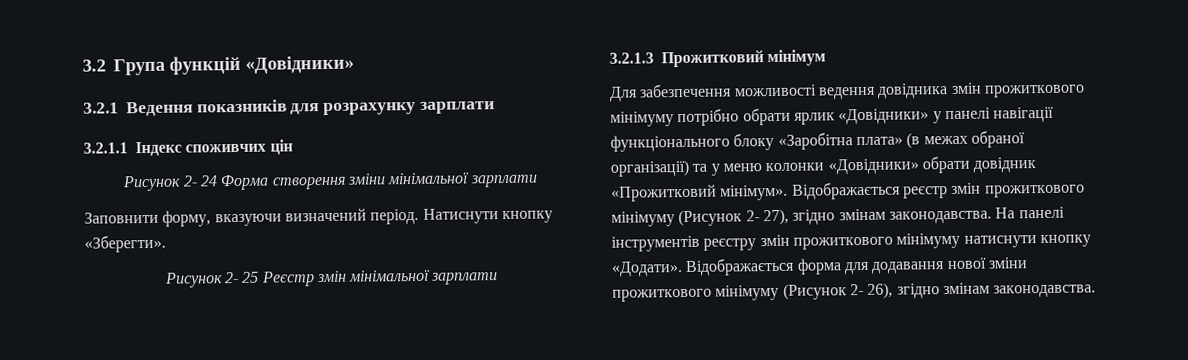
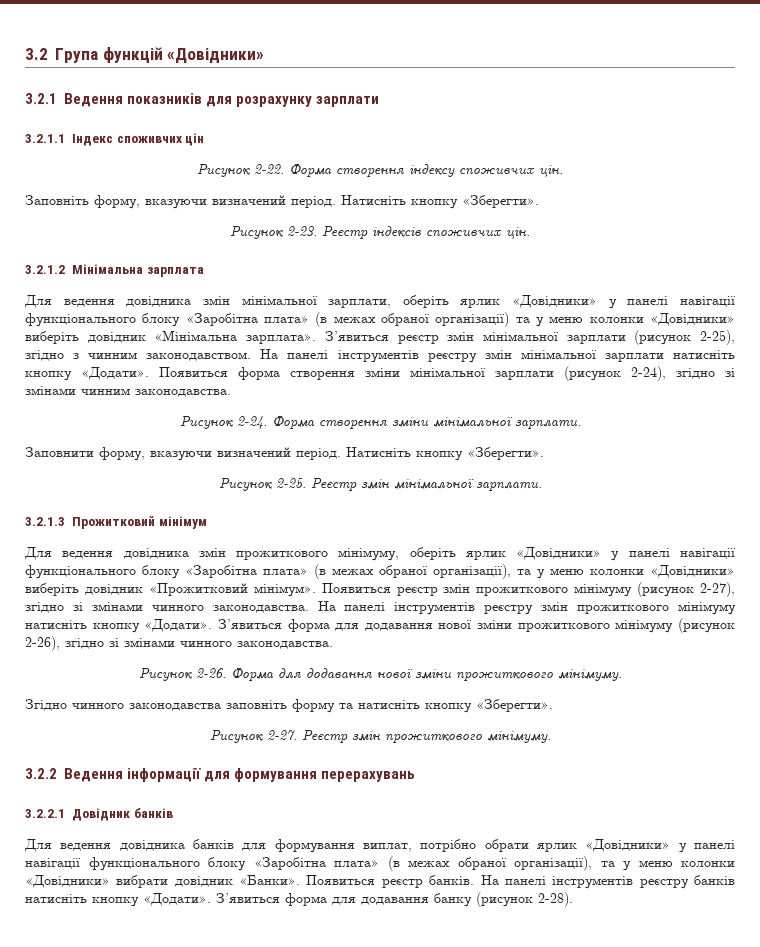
[182,172,538,191] [84,208,553,227] [84,234,166,253] [164,269,499,288] [609,49,827,68] [609,82,1085,102] [610,107,791,127] 2- 24 Форма створення зміни мінімальної зарплати // Заповнити форму, вказуючи визначений період. Натиснути кнопку «Зберегти». // Рисунок 2- 25 Реєстр змін мінімальної зарплати // 3.2.1.3 Прожитковий мінімум // Для забезпечення можливості ведення довідника змін прожиткового мінімуму потрібно обрати -> [254,164,563,178] [25,195,539,209] [230,226,530,240] [25,264,204,277] [24,295,449,308] 2-22. Форма створення індексу споживчих цін. // Заповніть форму, вказуючи визначений період. Натисніть кнопку «Зберегти». // Рисунок 2-23. Реєстр індексів споживчих цін. // 3.2.1.2 Мінімальна зарплата // Для ведення довідника змін мінімальної зарплати, оберіть
[921,155,970,174] обрати -> [25,330,736,345] [25,349,735,363] [25,366,735,381] [25,386,231,397] [179,416,581,430] [25,447,544,461] [218,478,542,492] [25,516,207,529] [24,547,736,561] [25,564,735,579] [25,583,79,596] виберіть довідник «Мінімальна зарплата». З’явиться реєстр змін мінімальної зарплати (рисунок 2-25), згідно з чинним законодавством. На панелі інструментів реєстру змін мінімальної зарплати натисніть кнопку «Додати». Появиться форма створення зміни мінімальної зарплати (рисунок 2-24), згідно зі змінами чинним законодавства. // Рисунок 2-24. Форма створення зміни мінімальної зарплати. // Заповнити форму, вказуючи визначений період. Натисніть кнопку «Зберегти». // Рисунок 2-25. Реєстр змін мінімальної зарплати. // 3.2.1.3 Прожитковий мінімум // Для ведення довідника змін прожиткового мінімуму, оберіть ярлик «Довідники» у панелі навігації функціонального блоку «Заробітна плата» (в межах обраної організації), та у меню колонки «Довідники» виберіть
[791,181,901,200] Відображається -> [321,583,391,593] Появиться
[678,208,886,227] (Рисунок 2- 27), згідно змінам -> [637,582,735,597] [25,602,204,613] (рисунок 2-27), згідно зі змінами чинного
[963,234,1091,248] [611,257,796,277] натиснути кнопку «Додати». Відображається -> [25,619,282,633] натисніть кнопку «Додати». З’явиться
[782,282,1097,300] (Рисунок 2- 26), згідно змінам законодавства. -> [677,618,735,633] [25,636,333,651] [138,668,622,682] [25,699,553,713] [209,730,551,744] [25,768,416,782] [25,808,173,821] [24,839,736,853] [25,856,735,871] [25,875,736,889] [25,892,573,907] (рисунок 2-26), згідно зі змінами чинного законодавства. // Рисунок 2-26. Форма для додавання нової зміни прожиткового мінімуму. // Згідно чинного законодавства заповніть форму та натисніть кнопку «Зберегти». // Рисунок 2-27. Реєстр змін прожиткового мінімуму. // 3.2.2 Ведення інформації для формування перерахувань // 3.2.2.1 Довідник банків // Для ведення довідника банків для формування виплат, потрібно обрати ярлик «Довідники» у панелі навігації функціонального блоку «Заробітна плата» (в межах обраної організації), та у меню колонки «Довідники» вибрати довідник «Банки». Появиться реєстр банків. На панелі інструментів реєстру банків натисніть кнопку «Додати». З’явиться форма для додавання банку (рисунок 2-28).

